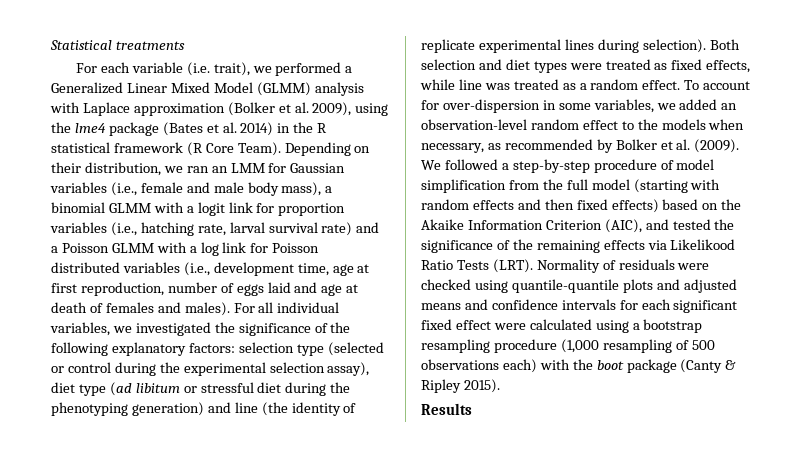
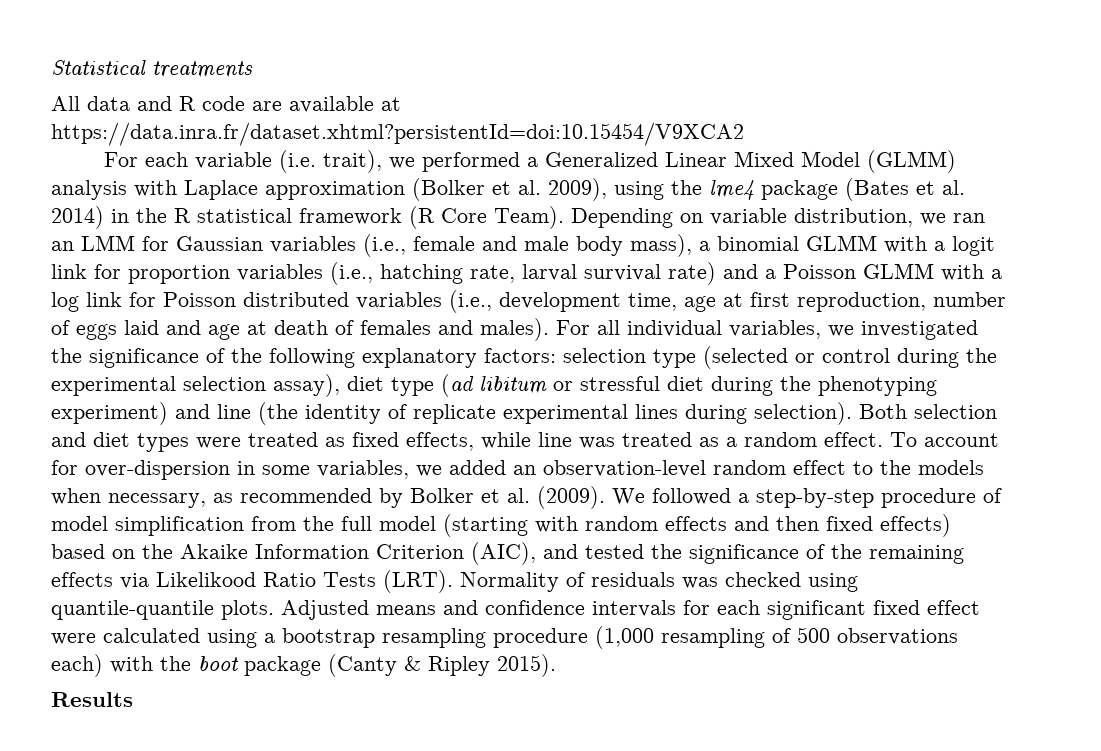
(185, 45) none -> [51,96,401,113] [51,122,744,146] // All data and R code are available at https://data.inra.fr/dataset.xhtml?persistentId=doi:10.15454/V9XCA2
[51,162,81,173] their -> [710,208,787,225] variable
[131,402,204,416] generation) -> [51,402,168,425] experiment)
[677,263,710,270] were -> [682,577,718,589] was
[622,279,737,293] plots and adjusted -> [221,600,369,620] plots. Adjusted

